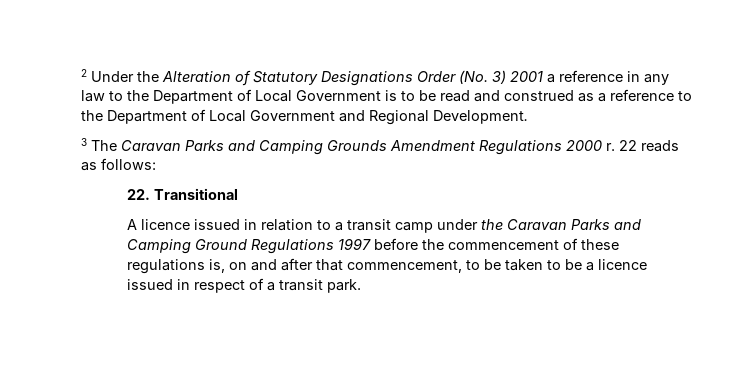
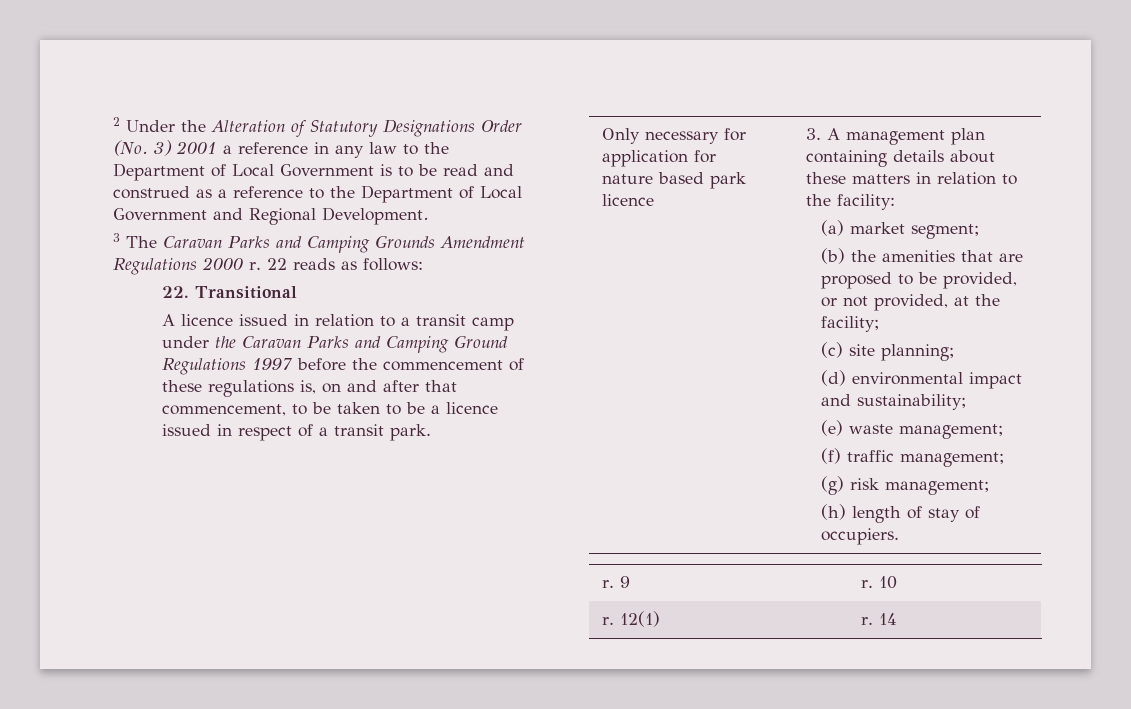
(361, 286) none -> [602,128,747,144] [602,150,717,167] [602,172,747,189] [602,194,655,206] [806,128,986,145] [806,150,996,167] [806,172,1018,185] [806,194,896,210] [820,220,979,239] [820,248,1023,264] [820,272,1017,289] [820,294,1000,311] [820,316,879,332] [820,342,954,361] [820,370,1022,389] [820,394,966,410] [820,420,1003,439] [820,448,1004,467] [820,476,989,495] [820,504,980,523] [820,528,899,545] [602,576,631,588] [861,576,898,589] [602,611,661,627] [861,613,898,625] // Only necessary for application for nature based park licence | 3. A management plan containing details about these matters in relation to the facility: // (a) market segment; // (b) the amenities that are proposed to be provided, or not provided, at the facility; // (c) site planning; // (d) environmental impact and sustainability; // (e) waste management; // (f) traffic management; // (g) risk management; // (h) length of stay of occupiers. // r. 9 | r. 10 // r. 12(1) | r. 14

